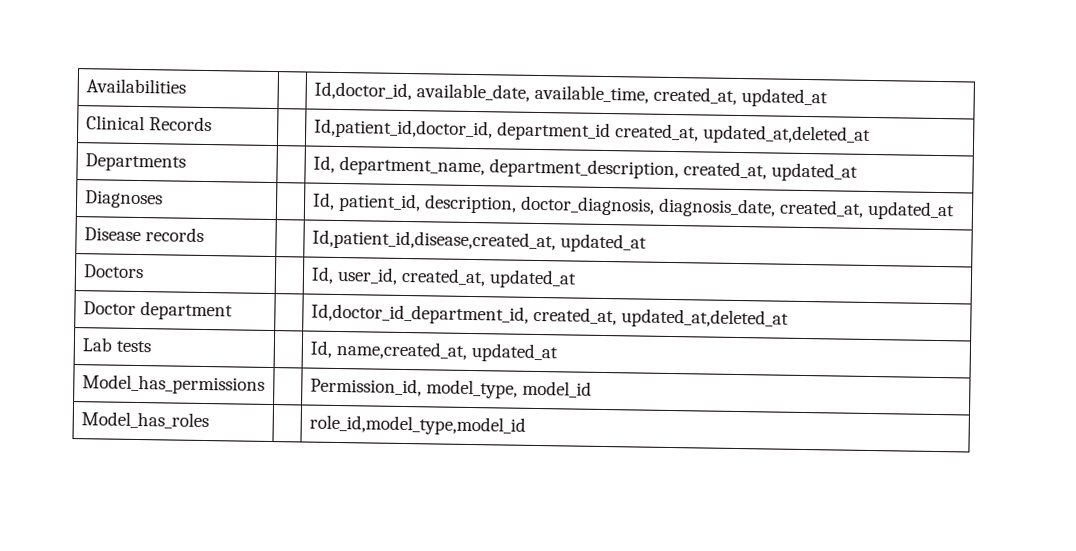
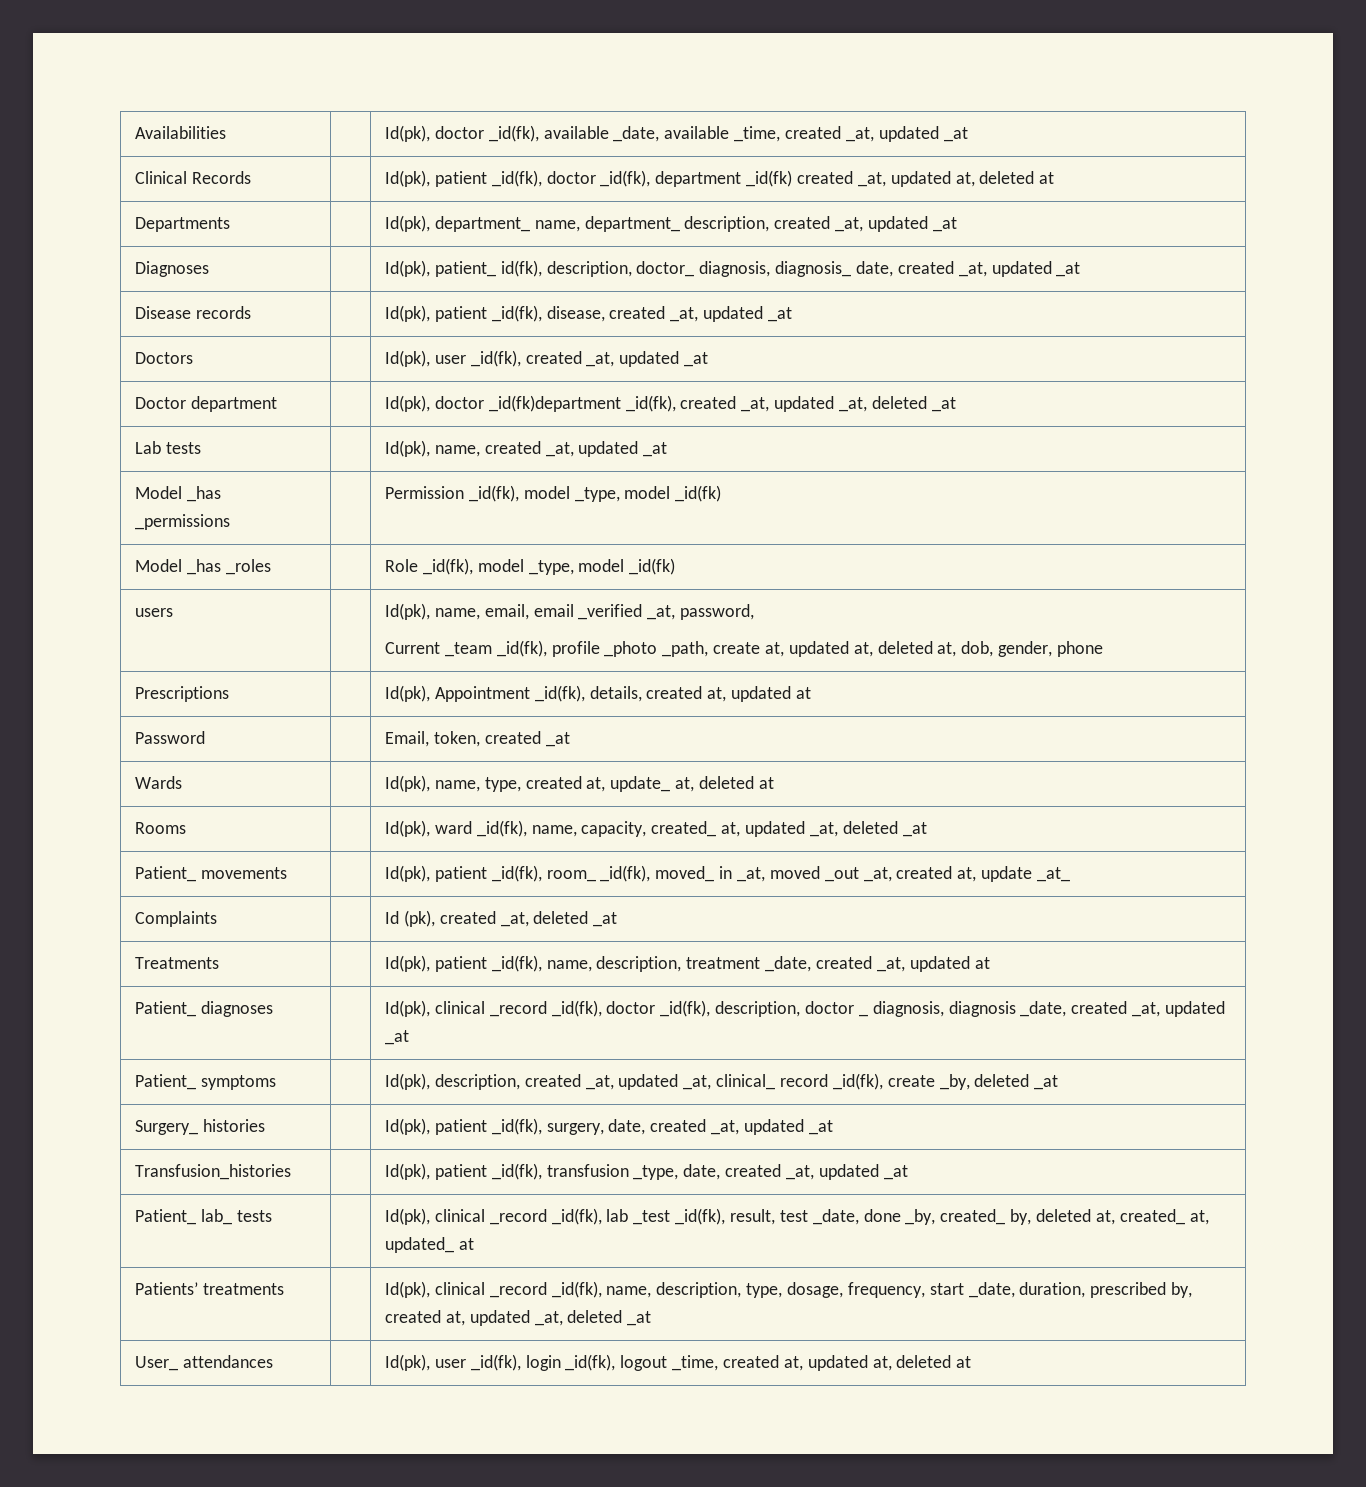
[313,81,828,108] [85,115,212,132] [313,118,871,145] [84,153,186,172] [312,155,858,182] [83,190,163,209] [311,192,955,221] [83,227,204,242] [311,229,647,253] [82,264,144,279] [310,266,577,289] [82,301,233,321] [310,303,789,329] [81,337,151,353] [309,340,558,363] [81,374,265,395] [309,377,592,399] [80,411,209,430] [308,414,526,436] Id,doctor_id, available_date, available_time, created_at, updated_at // Clinical Records | | Id,patient_id,doctor_id, department_id created_at, updated_at,deleted_at // Departments | | Id, department_name, department_description, created_at, updated_at // Diagnoses | | Id, patient_id, description, doctor_diagnosis, diagnosis_date, created_at, updated_at // Disease records | | Id,patient_id,disease,created_at, updated_at // Doctors | | Id, user_id, created_at, updated_at // Doctor department | | Id,doctor_id_department_id, created_at, updated_at,deleted_at // Lab tests | | Id, name,created_at, updated_at // Model_has_permissions | | Permission_id, model_type, model_id // Model_has_roles | | role_id,model_type,model_id -> [384,125,968,142] [134,171,251,184] [384,170,1055,187] [134,217,230,232] [384,215,957,232] [134,261,209,277] [384,260,1081,277] [134,306,251,319] [384,305,792,322] [134,352,193,364] [384,350,709,367] [134,396,277,412] [384,395,956,412] [134,441,201,454] [384,440,668,457] [134,486,221,502] [134,514,230,530] [384,485,722,502] [134,559,271,575] [384,558,676,575] [134,608,173,617] [384,603,755,620] [384,640,1103,657] [134,686,229,702] [384,685,811,702] [134,731,205,744] [384,731,570,747] [134,776,182,789] [384,775,774,792] [134,822,186,834] [384,820,927,837] [134,866,287,882] [384,865,1070,882] [134,911,217,927] [384,910,618,927] [134,957,219,969] [384,955,990,972] [134,1001,273,1017] [384,1000,854,1017] [858,1001,1225,1017] [384,1030,409,1045] [134,1074,276,1090] [384,1073,1059,1090] [134,1119,265,1135] [384,1118,833,1135] [134,1164,291,1180] [384,1163,908,1180] [134,1209,272,1225] [384,1208,1209,1225] [384,1237,474,1253] [134,1282,284,1295] [384,1281,1193,1298] [384,1310,652,1326] [134,1355,273,1371] [384,1354,972,1371] Id(pk), doctor _id(fk), available _date, available _time, created _at, updated _at // Clinical Records | | Id(pk), patient _id(fk), doctor _id(fk), department _id(fk) created _at, updated at, deleted at // Departments | | Id(pk), department_ name, department_ description, created _at, updated _at // Diagnoses | | Id(pk), patient_ id(fk), description, doctor_ diagnosis, diagnosis_ date, created _at, updated _at // Disease records | | Id(pk), patient _id(fk), disease, created _at, updated _at // Doctors | | Id(pk), user _id(fk), created _at, updated _at // Doctor department | | Id(pk), doctor _id(fk)department _id(fk), created _at, updated _at, deleted _at // Lab tests | | Id(pk), name, created _at, updated _at // Model _has _permissions | | Permission _id(fk), model _type, model _id(fk) // Model _has _roles | | Role _id(fk), model _type, model _id(fk) // users | | Id(pk), name, email, email _verified _at, password, // Current _team _id(fk), profile _photo _path, create at, updated at, deleted at, dob, gender, phone // Prescriptions | | Id(pk), Appointment _id(fk), details, created at, updated at // Password | | Email, token, created _at // Wards | | Id(pk), name, type, created at, update_ at, deleted at // Rooms | | Id(pk), ward _id(fk), name, capacity, created_ at, updated _at, deleted _at // Patient_ movements | | Id(pk), patient _id(fk), room_ _id(fk), moved_ in _at, moved _out _at, created at, update _at_ // Complaints | | Id (pk), created _at, deleted _at // Treatments | | Id(pk), patient _id(fk), name, description, treatment _date, created _at, updated at // Patient_ diagnoses | | Id(pk), clinical _record _id(fk), doctor _id(fk), description, doctor _ diagnosis, diagnosis _date, created _at, updated _at // Patient_ symptoms | | Id(pk), description, created _at, updated _at, clinical_ record _id(fk), create _by, deleted _at // Surgery_ histories | | Id(pk), patient _id(fk), surgery, date, created _at, updated _at // Transfusion_histories | | Id(pk), patient _id(fk), transfusion _type, date, created _at, updated _at // Patient_ lab_ tests | | Id(pk), clinical _record _id(fk), lab _test _id(fk), result, test _date, done _by, created_ by, deleted at, created_ at, updated_ at // Patients’ treatments | | Id(pk), clinical _record _id(fk), name, description, type, dosage, frequency, start _date, duration, prescribed by, created at, updated _at, deleted _at // User_ attendances | | Id(pk), user _id(fk), login _id(fk), logout _time, created at, updated at, deleted at

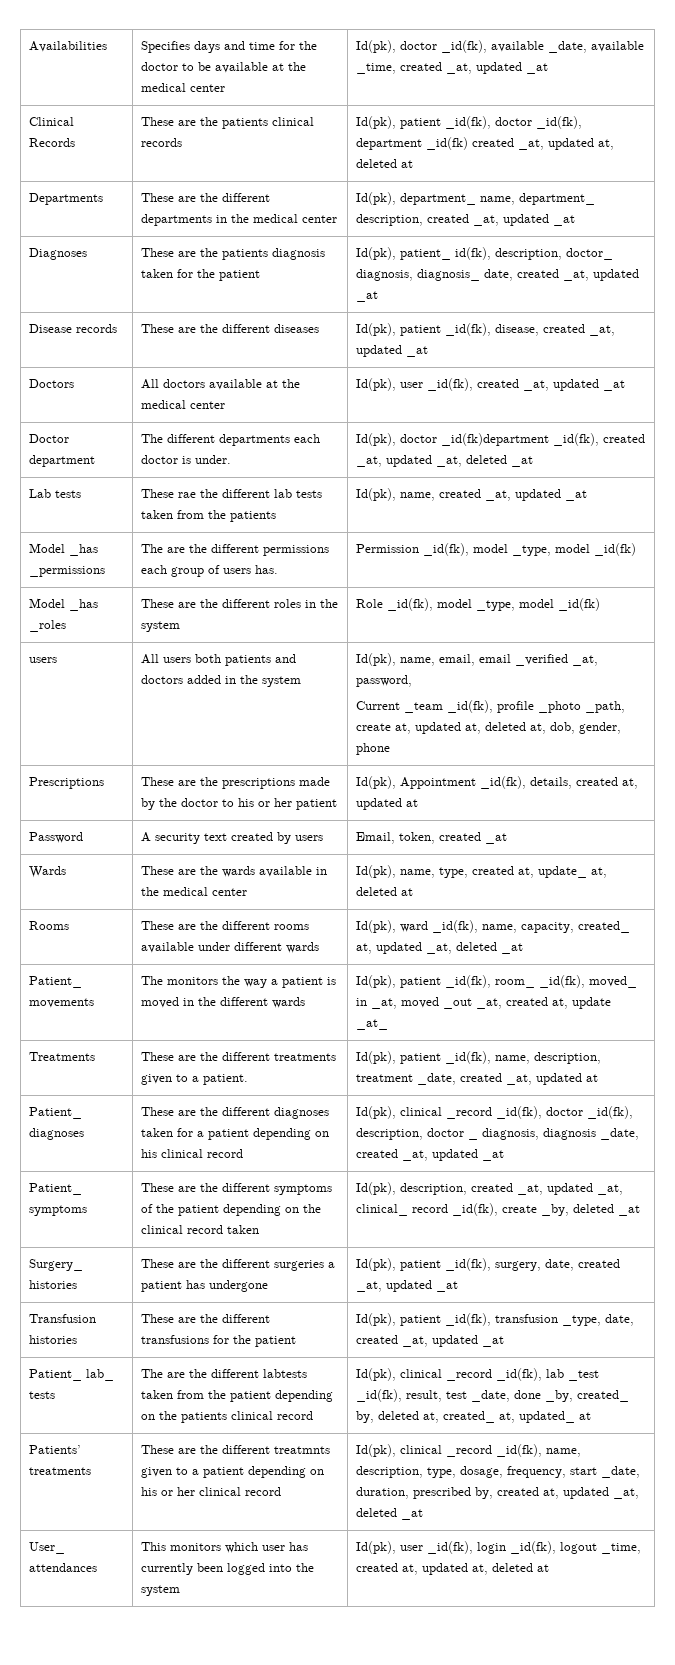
(226, 132) none -> [141,41,318,53] [141,62,307,73] [141,83,226,92] Specifies days and time for the doctor to be available at the medical center
(251, 177) none -> [141,117,315,129] [141,138,183,147] These are the patients clinical records
(230, 224) none -> [141,193,271,202] [141,214,338,226] These are the different departments in the medical center
(209, 269) none -> [141,248,326,260] [141,269,261,281] These are the patients diagnosis taken for the patient
(251, 312) none -> [141,324,320,333] These are the different diseases
(193, 358) none -> [141,379,301,390] [141,400,226,409] All doctors available at the medical center
(277, 404) none -> [141,434,321,446] [141,455,232,464] The different departments each doctor is under.
(201, 448) none -> [141,489,323,498] [141,510,277,522] These rae the different lab tests taken from the patients
(230, 522) none -> [141,544,330,556] [141,565,279,577] The are the different permissions each group of users has.
(271, 567) none -> [141,599,339,608] [141,621,181,632] These are the different roles in the system
(173, 612) none -> [141,654,297,666] [141,675,302,687] All users both patients and doctors added in the system
(229, 694) none -> [141,777,331,789] [141,798,338,810] These are the prescriptions made by the doctor to his or her patient
(205, 737) none -> [141,832,324,844] A security text created by users
(182, 782) none -> [141,866,328,877] [141,887,248,896] These are the wards available in the medical center
(186, 828) none -> [141,921,310,930] [141,942,320,953] These are the different rooms available under different wards
(287, 873) none -> [141,976,337,988] [141,997,306,1008] The monitors the way a patient is moved in the different wards
[134,911,217,927] [384,910,618,927] [134,957,219,969] Complaints | | Id (pk), created _at, deleted _at // Treatments | -> [29,1052,96,1061] [141,1052,337,1061] [141,1074,249,1085] Treatments | These are the different treatments given to a patient.
(273, 1009) none -> [141,1107,330,1119] [141,1128,330,1140] [141,1149,244,1158] These are the different diagnoses taken for a patient depending on his clinical record
(276, 1082) none -> [141,1183,333,1195] [141,1204,322,1216] [141,1225,260,1234] These are the different symptoms of the patient depending on the clinical record taken
(265, 1125) none -> [141,1259,336,1271] [141,1280,269,1292] These are the different surgeries a patient has undergone
[134,1164,291,1180] Transfusion_histories | -> [29,1314,97,1323] [29,1335,78,1344] [141,1314,271,1323] [141,1335,297,1347] Transfusion histories | These are the different transfusions for the patient
(272, 1216) none -> [141,1369,308,1378] [141,1390,334,1402] [141,1411,314,1423] The are the different labtests taken from the patient depending on the patients clinical record
(284, 1289) none -> [141,1445,331,1454] [141,1466,325,1478] [141,1487,282,1496] These are the different treatmnts given to a patient depending on his or her clinical record
(273, 1361) none -> [141,1542,309,1553] [141,1563,315,1575] [141,1585,181,1596] This monitors which user has currently been logged into the system

